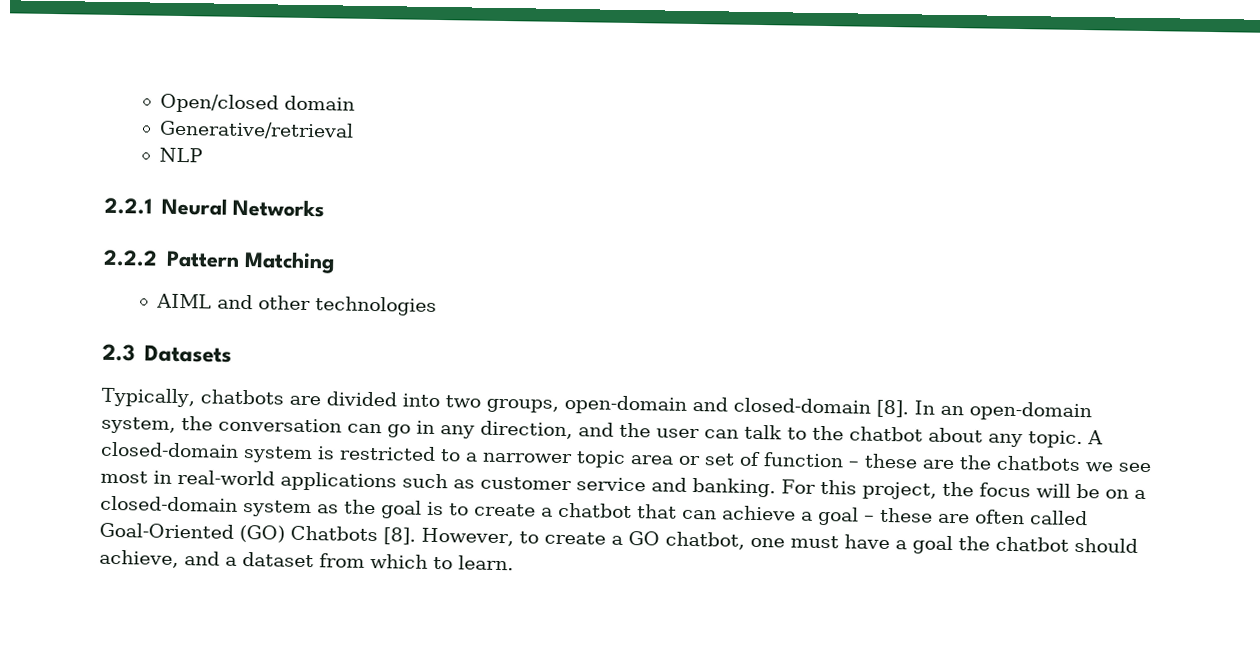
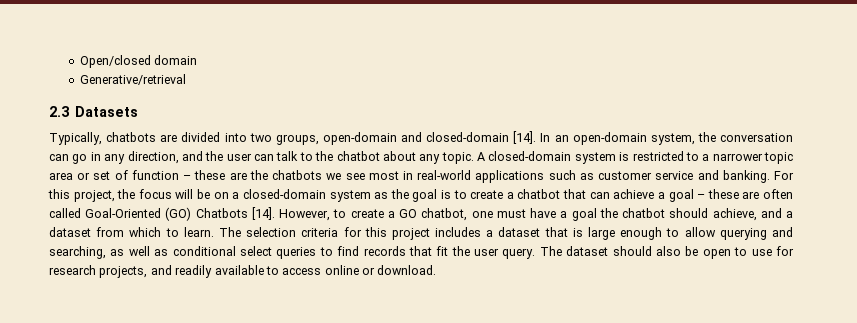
[159,147,204,163] [104,197,324,218] [103,249,335,274] [156,293,438,317] // NLP // 2.2.1 Neural Networks // 2.2.2 Pattern Matching // AIML and other technologies -> (187, 79) none
[875,399,909,418] [8]. -> [513,131,537,144] [14].
[383,527,416,545] [8]. -> [251,207,275,220] [14].
(514, 563) none -> [218,227,793,240] [49,246,795,259] [49,265,437,278] The selection criteria for this project includes a dataset that is large enough to allow querying and searching, as well as conditional select queries to find records that fit the user query. The dataset should also be open to use for research projects, and readily available to access online or download.

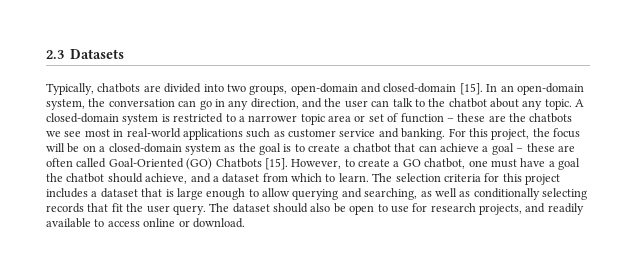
[80,55,198,68] [80,74,187,85] Open/closed domain // Generative/retrieval // -> (46, 54) none
[513,131,537,144] [14]. -> [459,83,483,95] [15].
[251,207,275,220] [14]. -> [264,158,288,170] [15].
[172,246,360,259] conditional select queries to find -> [473,188,587,200] conditionally selecting

